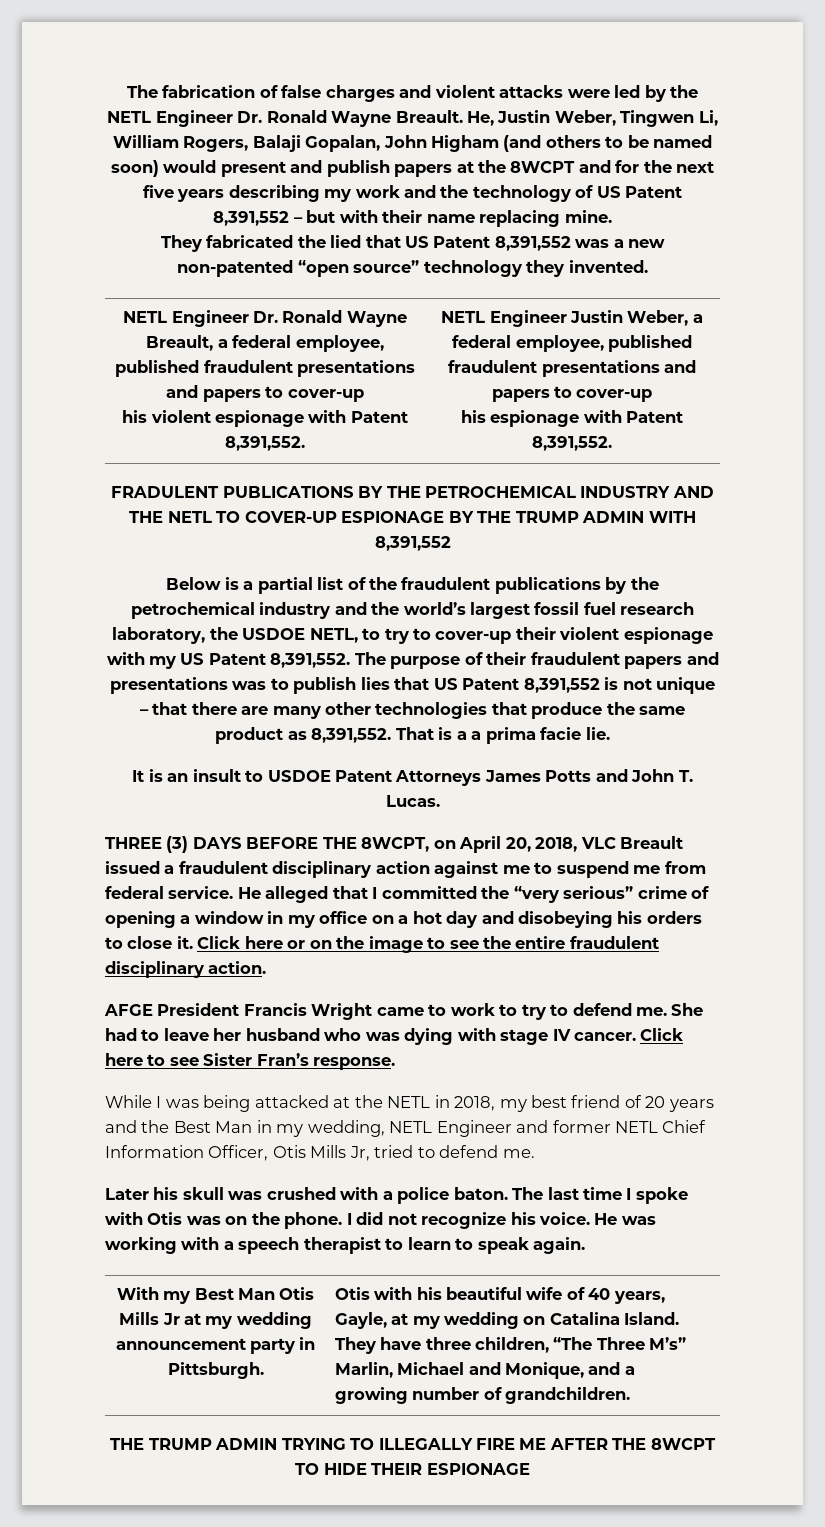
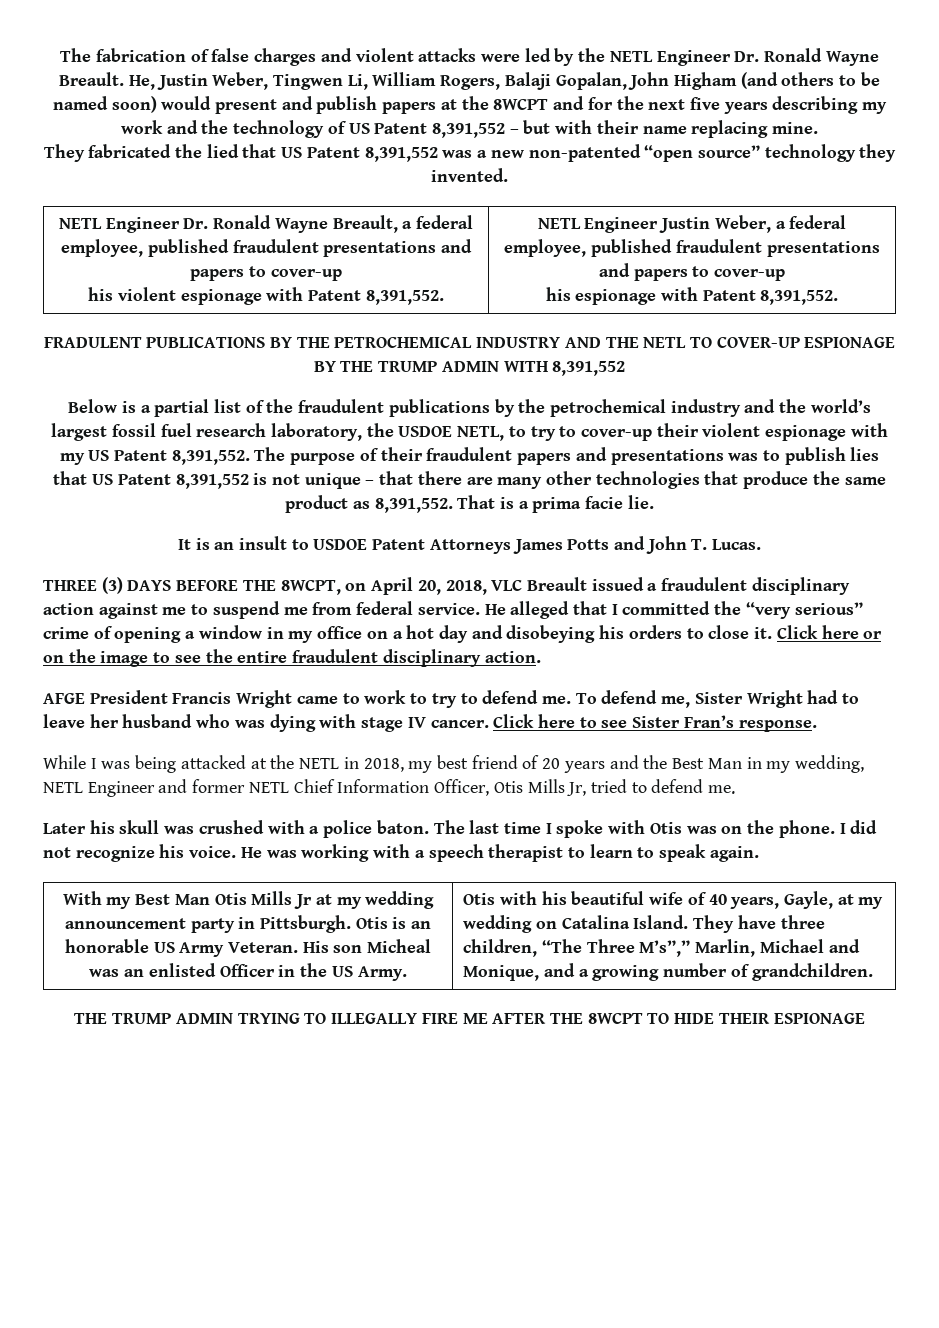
[471,731,482,740] a -> (529, 505) none
[671,1003,704,1016] She -> [575,690,803,708] To defend me, Sister Wright
(264, 1370) none -> [355,917,432,929] [64,939,432,957] [89,963,407,981] Otis is an honorable US Army Veteran. His son Micheal was an enlisted Officer in the US Army.
[649,1337,687,1350] M’s” -> [639,940,691,957] M’s”,”

